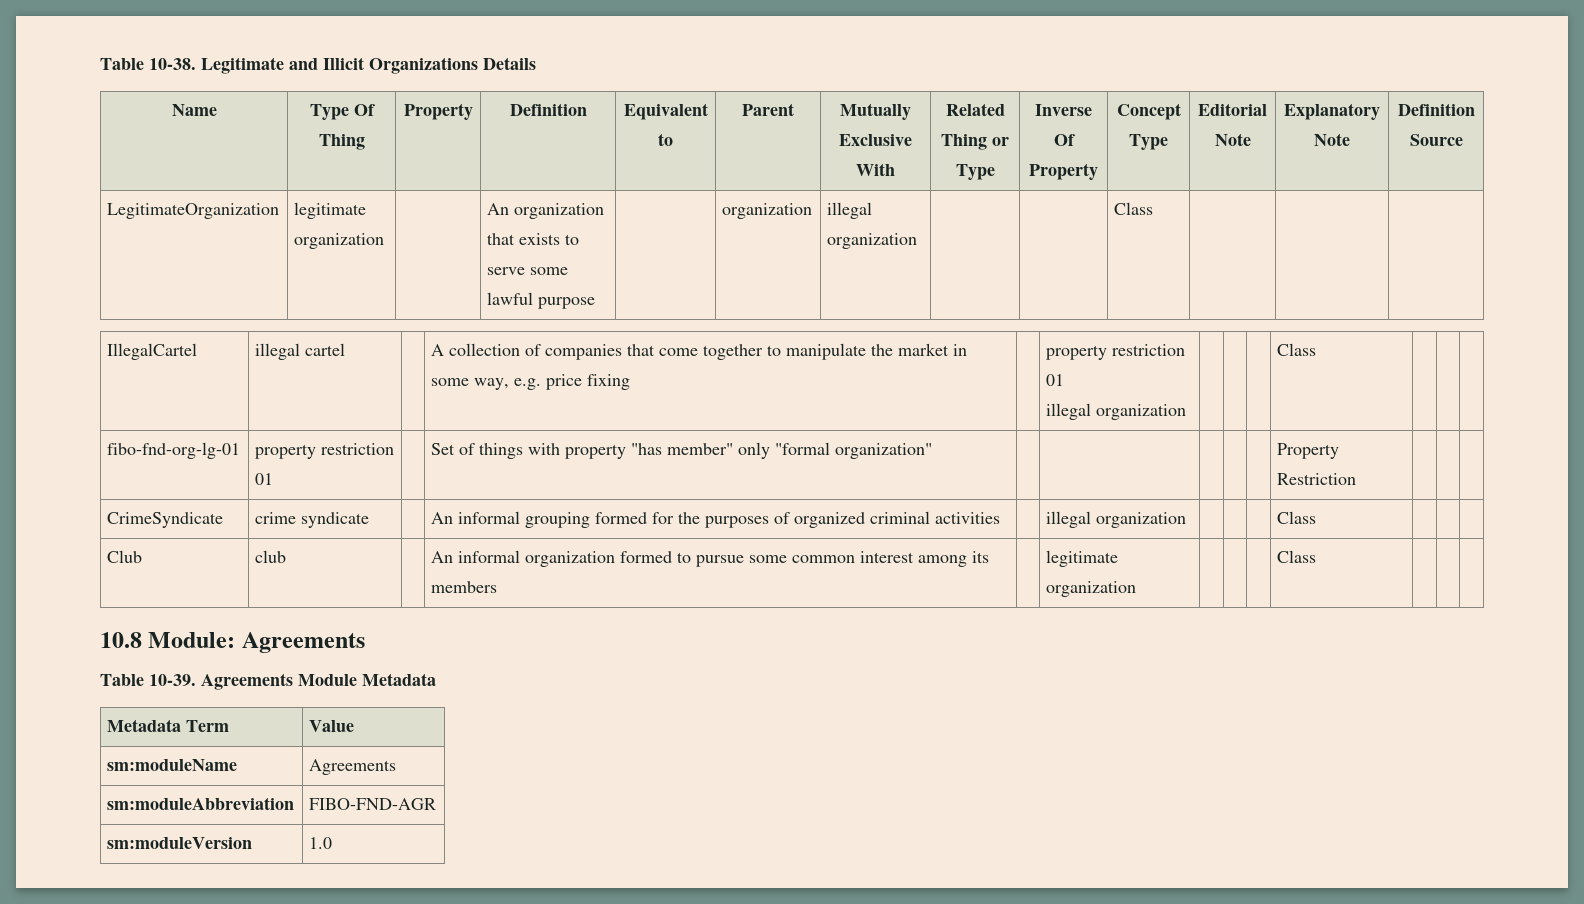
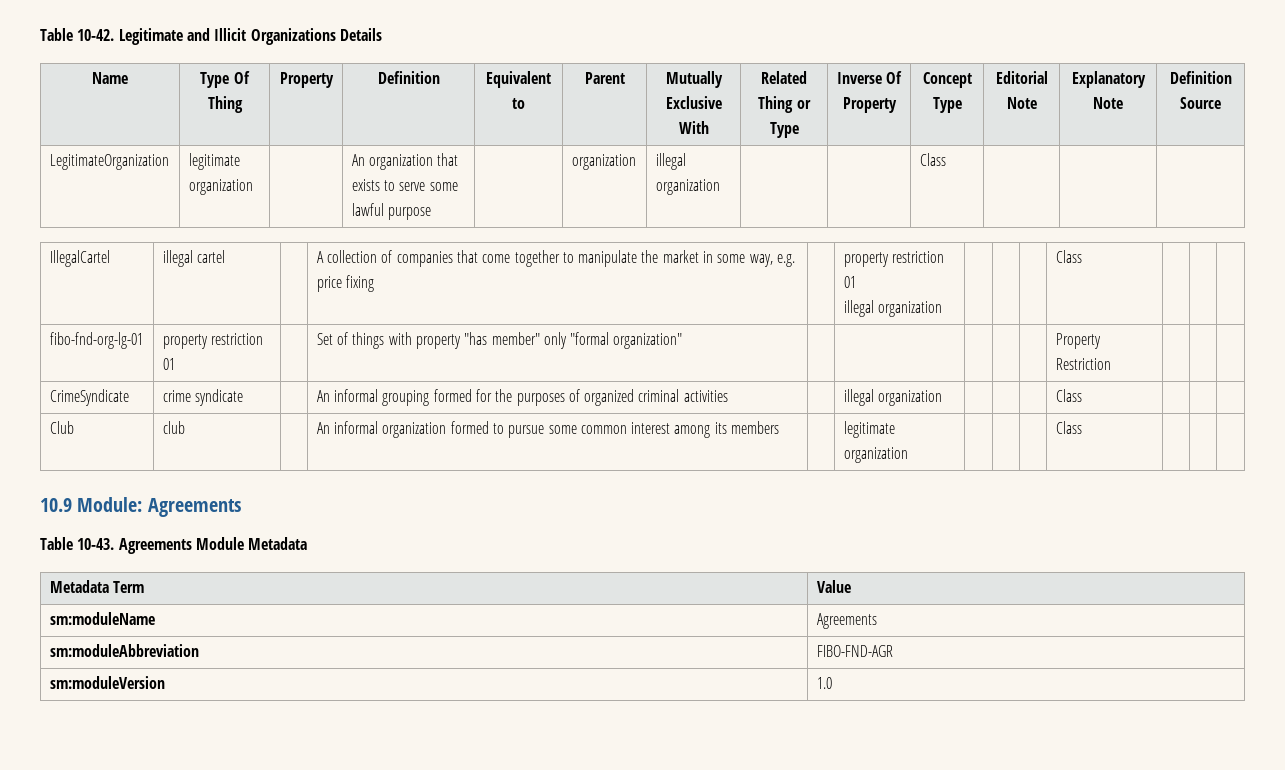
[100,58,196,70] Table 10-38. -> [40,28,115,41] Table 10-42.
[100,632,142,648] 10.8 -> [40,498,72,512] 10.9
[149,674,196,686] 10-39. -> [77,538,115,550] 10-43.

